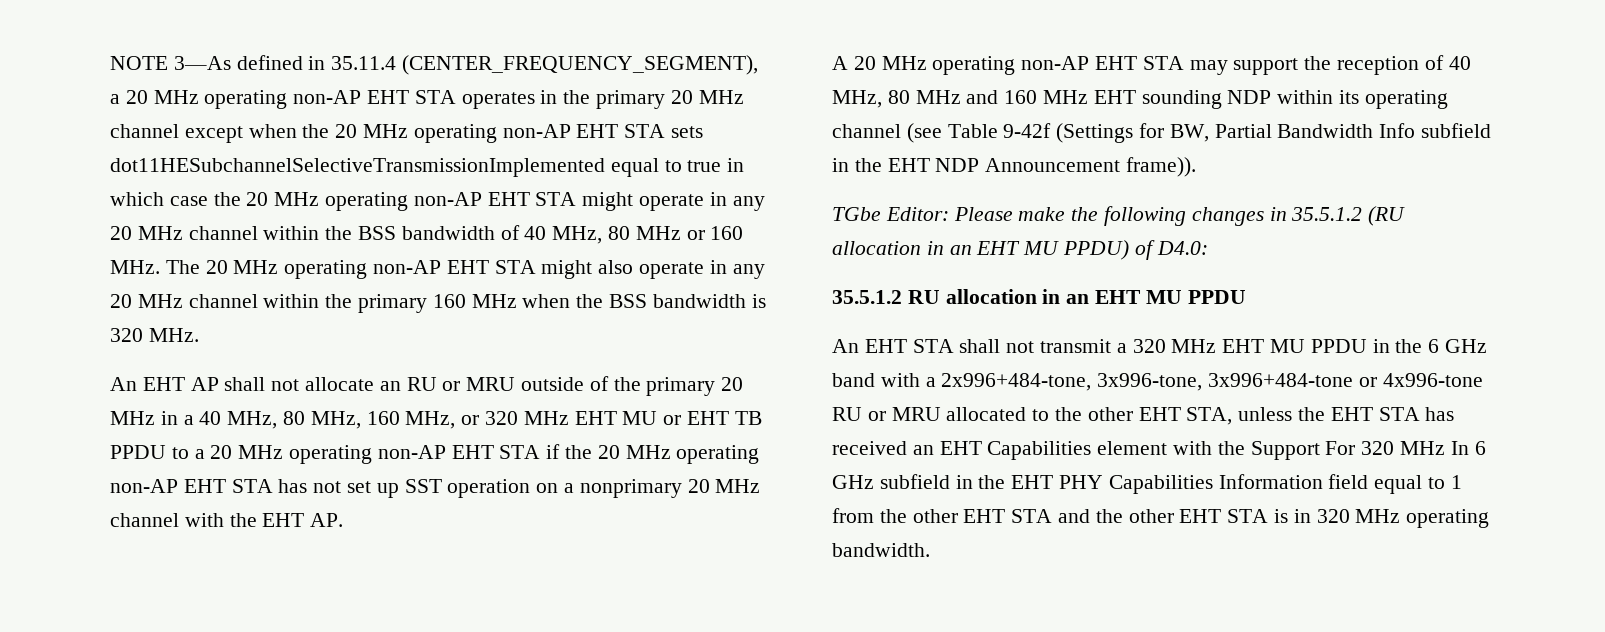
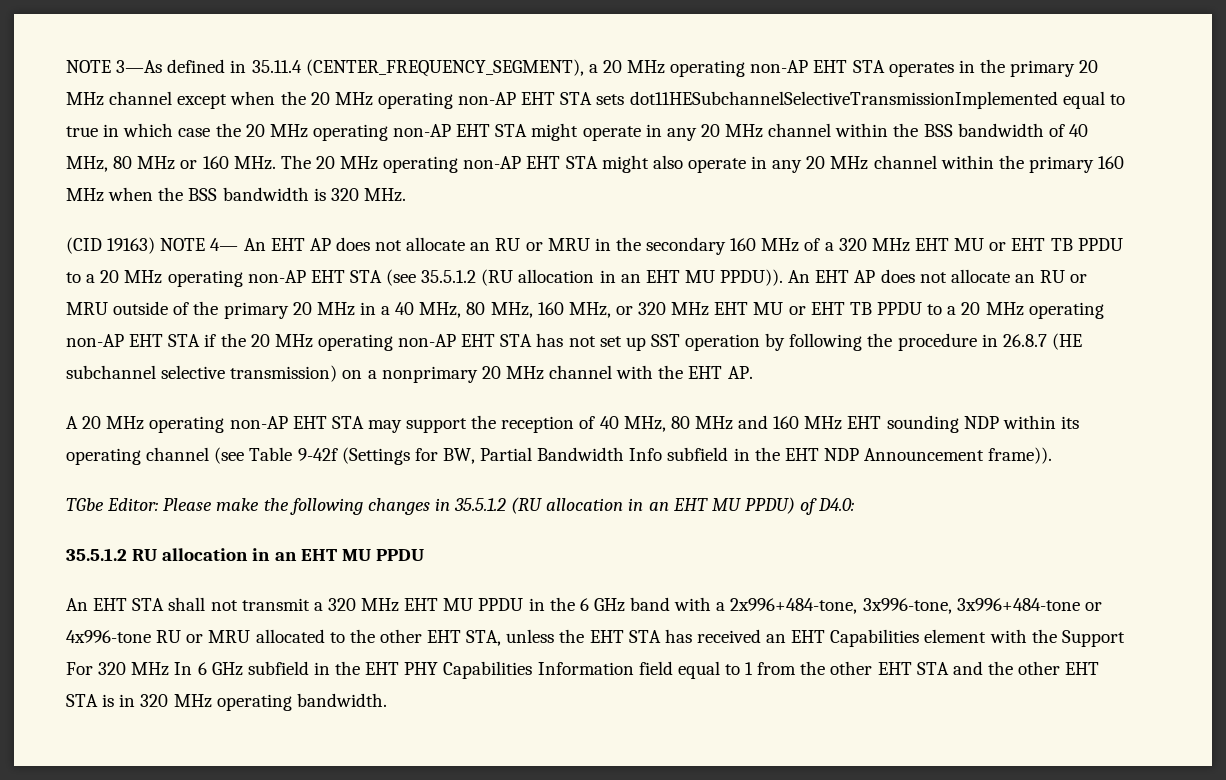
[110,377,266,391] An EHT AP shall -> [66,237,1123,255] [66,269,915,287] (CID 19163) NOTE 4— An EHT AP does not allocate an RU or MRU in the secondary 160 MHz of a 320 MHz EHT MU or EHT TB PPDU to a 20 MHz operating non-AP EHT STA (see 35.5.1.2 (RU allocation in an EHT MU PPDU)). An EHT AP does
(531, 488) none -> [765,333,1082,351] [66,365,338,382] by following the procedure in 26.8.7 (HE subchannel selective transmission)

